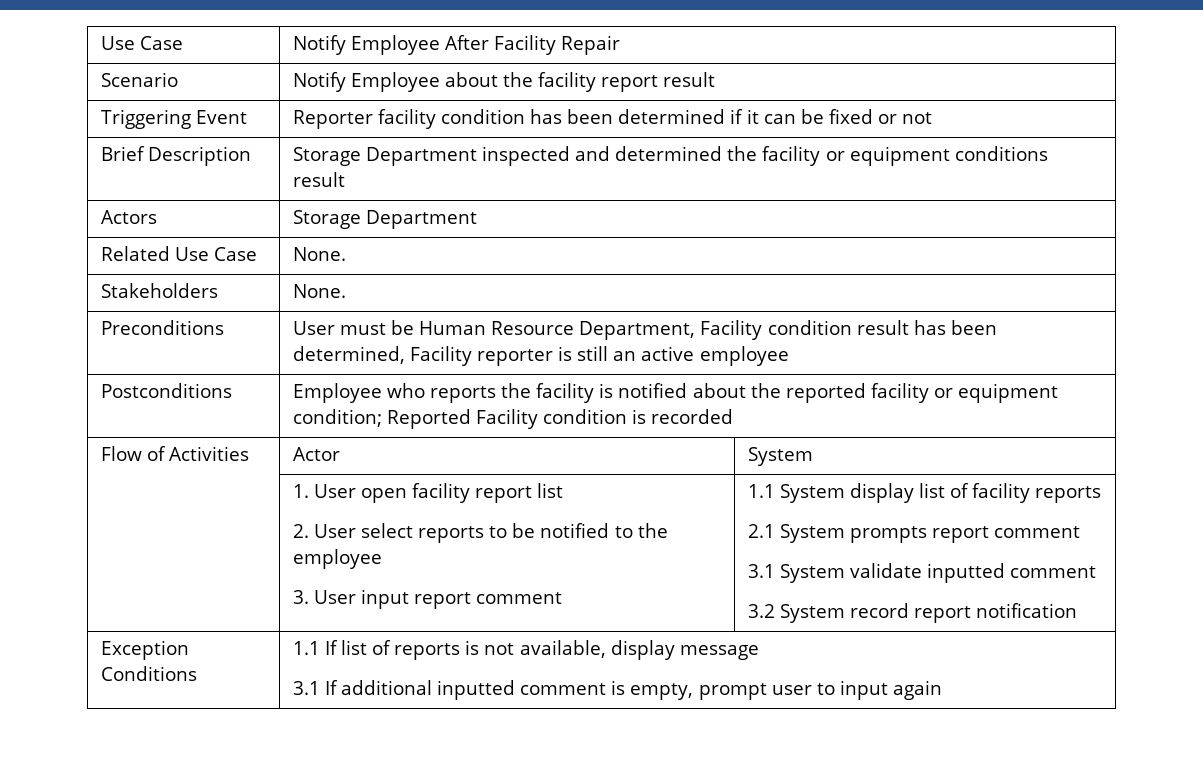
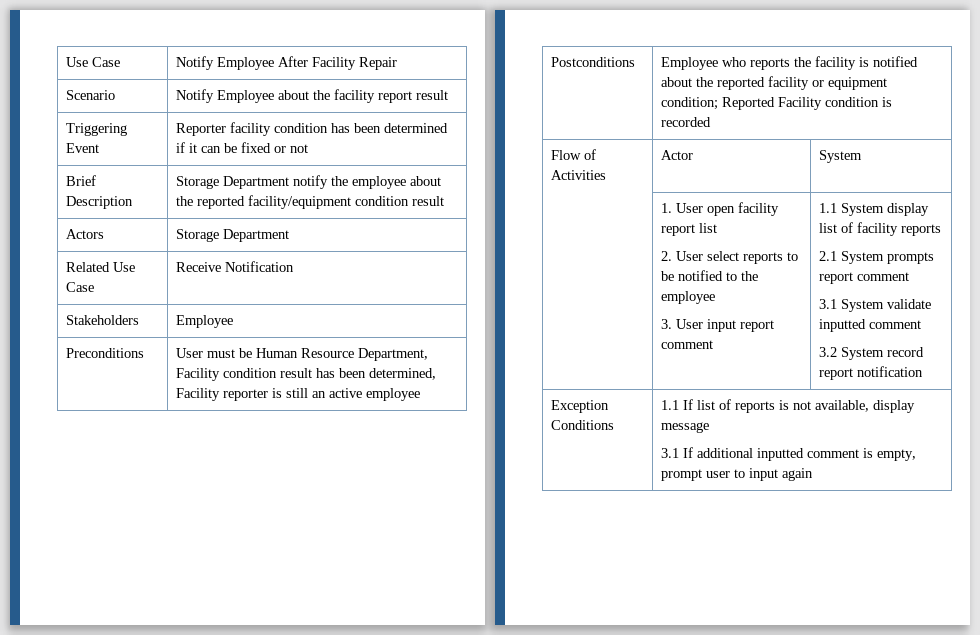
[481,146,1048,166] inspected and determined the facility or equipment conditions -> [293,175,442,189] [176,195,410,209] notify the employee about the reported facility/equipment condition
[292,247,346,261] None. -> [176,261,295,272] Receive Notification
[292,284,346,298] None. -> [176,315,234,328] Employee

